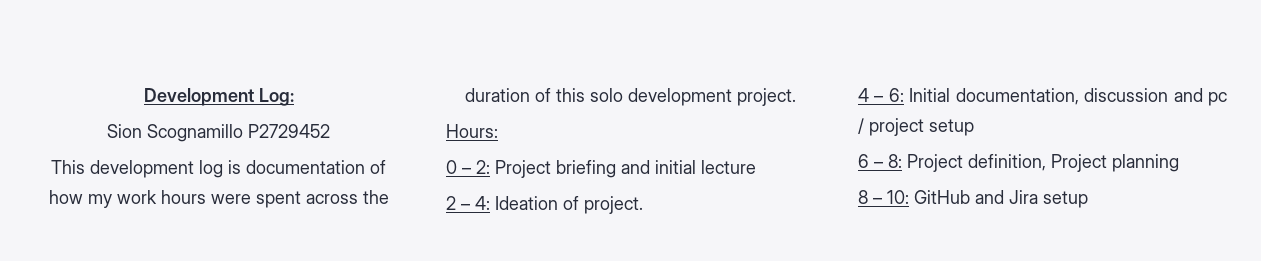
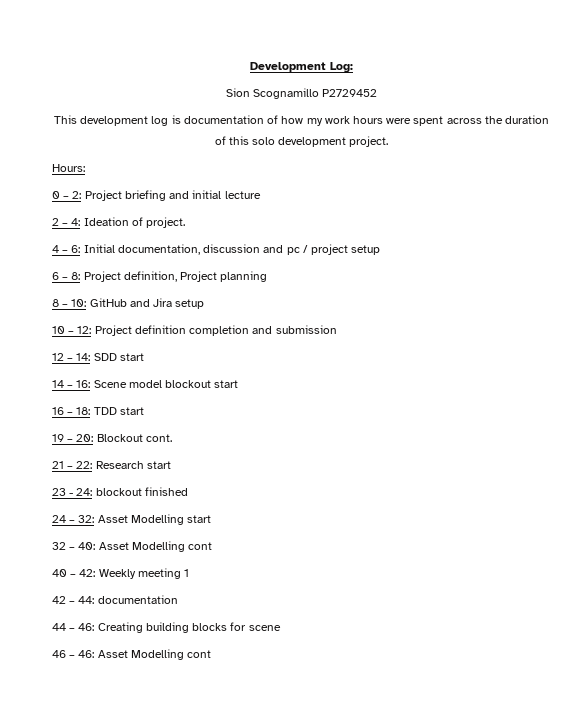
(1088, 199) none -> [52,325,337,336] [52,353,144,361] [52,380,239,388] [52,407,144,415] [52,434,172,442] [52,461,171,469] [52,487,188,496] [52,514,212,525] [52,541,213,552] [52,568,190,579] [52,595,178,604] [52,622,281,633] [52,649,212,660] // 10 – 12: Project definition completion and submission // 12 – 14: SDD start // 14 – 16: Scene model blockout start // 16 – 18: TDD start // 19 – 20: Blockout cont. // 21 – 22: Research start // 23 - 24: blockout finished // 24 – 32: Asset Modelling start // 32 – 40: Asset Modelling cont // 40 – 42: Weekly meeting 1 // 42 – 44: documentation // 44 – 46: Creating building blocks for scene // 46 – 46: Asset Modelling cont

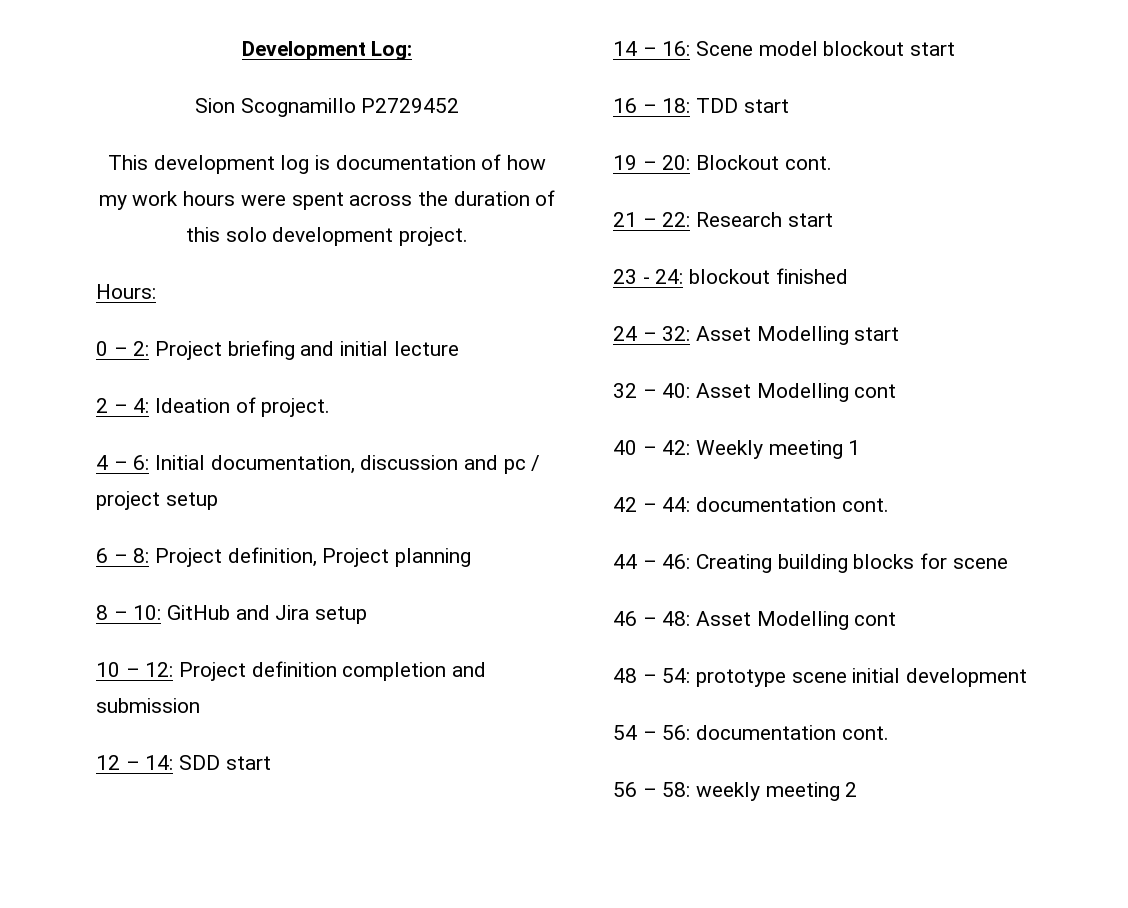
(178, 599) none -> [841,498,889,512] cont.
[78,649,212,660] 46: Asset Modelling cont -> [662,611,897,630] [613,668,1028,687] [613,725,889,740] [613,782,858,801] 48: Asset Modelling cont // 48 – 54: prototype scene initial development // 54 – 56: documentation cont. // 56 – 58: weekly meeting 2

